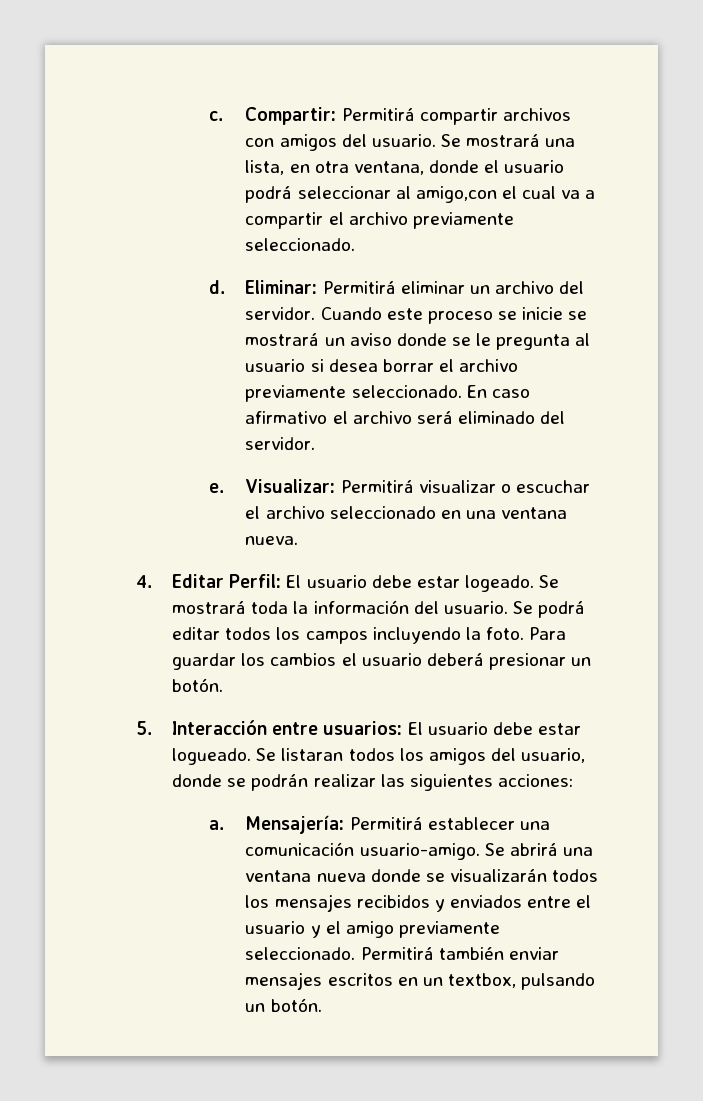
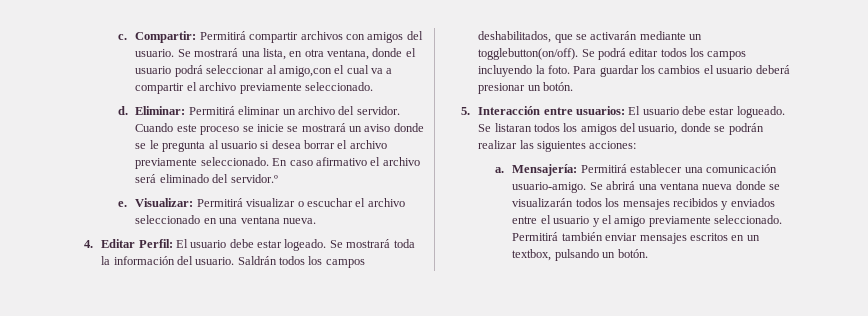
[245,437,316,450] servidor. -> [230,174,278,183] servidor.º
(508, 607) none -> [237,256,365,268] [478,31,703,43] [478,48,579,60] Saldrán todos los campos deshabilitados, que se activarán mediante un togglebutton(on/off).

